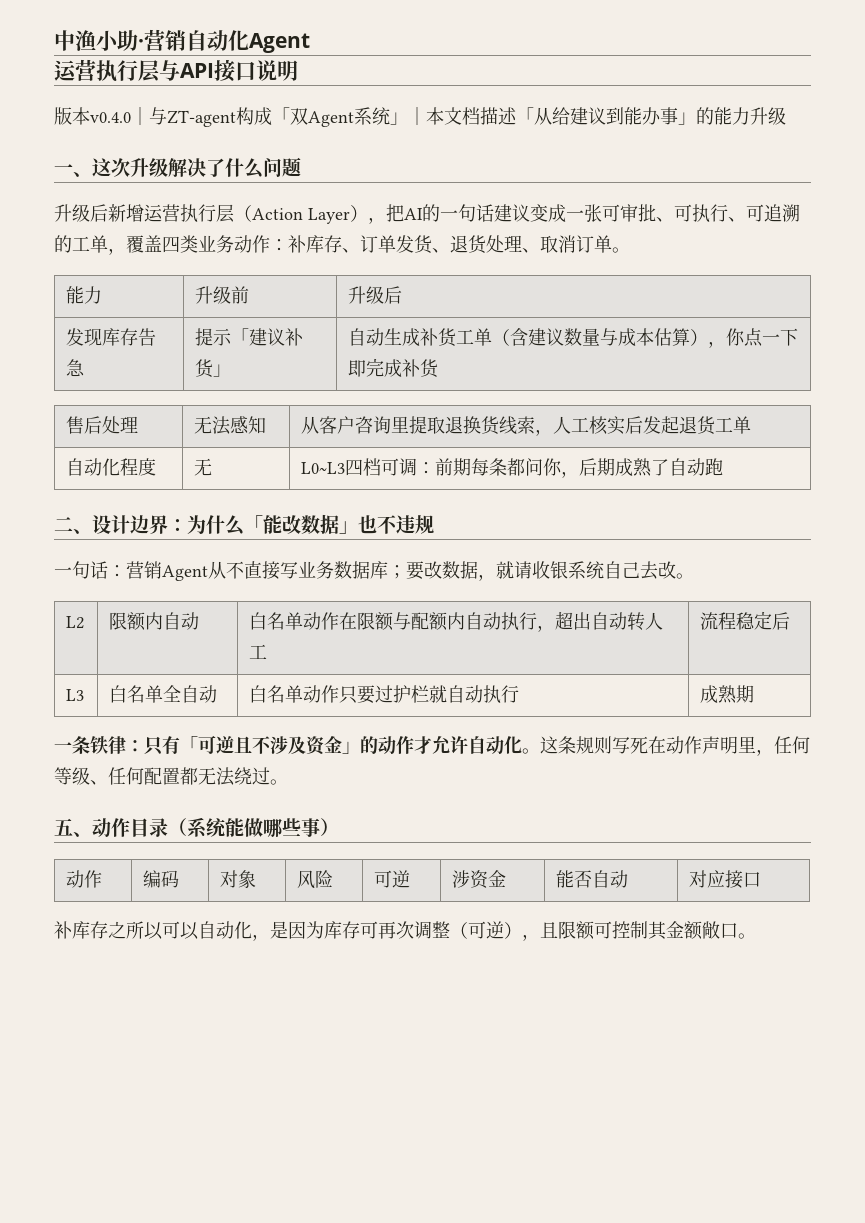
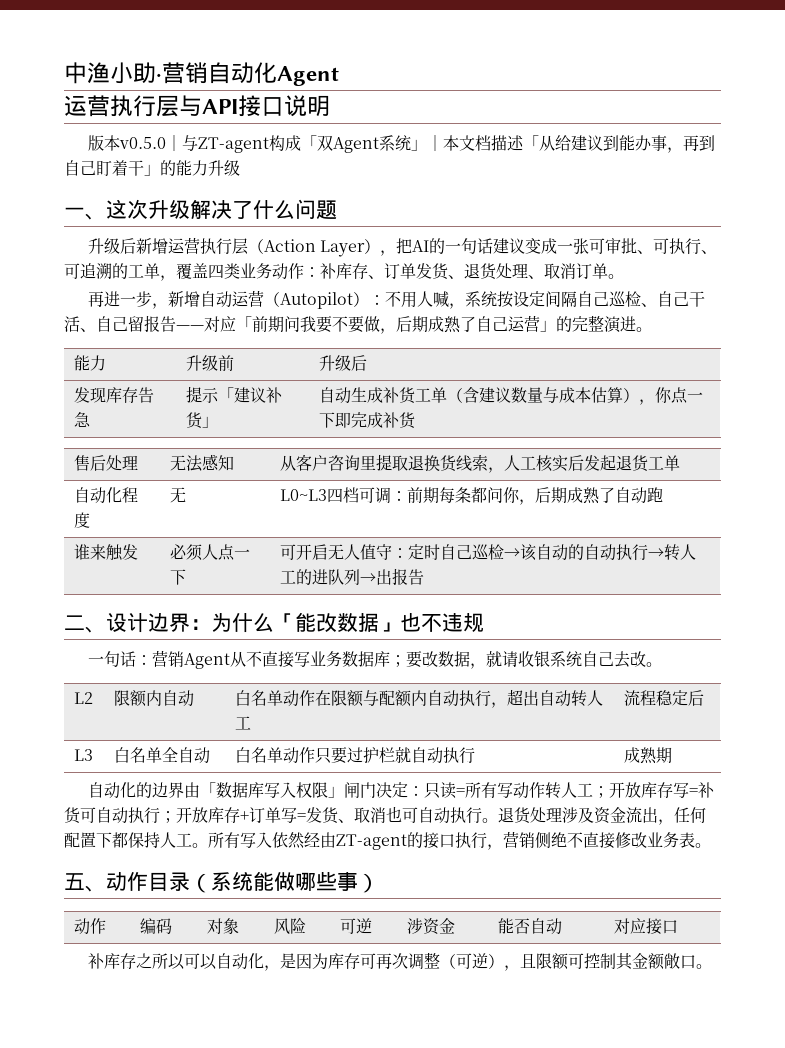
[90,112,131,123] v0.4.0 -> [118,137,166,149] v0.5.0
(678, 116) none -> [666,135,715,153] [64,160,144,176] ，再到自己盯着干
(630, 250) none -> [87,290,705,309] [64,315,652,334] // 再进一步，新增自动运营（Autopilot）：不用人喊，系统按设定间隔自己巡检、自己干活、自己留报告——对应「前期问我要不要做，后期成熟了自己运营」的完整演进。
(724, 467) none -> [74,544,139,561] [170,544,251,561] [170,569,187,585] [280,544,697,561] [280,568,425,585] // 谁来触发 | 必须人点一下 | 可开启无人值守：定时自己巡检→该自动的自动执行→转人工的进队列→出报告
[54,735,810,756] [54,767,270,786] 一条铁律：只有「可逆且不涉及资金」的动作才允许自动化。这条规则写死在动作声明里，任何等级、任何配置都无法绕过 -> [87,782,714,799] [64,806,706,825] [64,831,695,850] 自动化的边界由「数据库写入权限」闸门决定：只读=所有写动作转人工；开放库存写=补货可自动执行；开放库存+订单写=发货、取消也可自动执行。退货处理涉及资金流出，任何配置下都保持人工。所有写入依然经由ZT-agent的接口执行，营销侧绝不直接修改业务表

